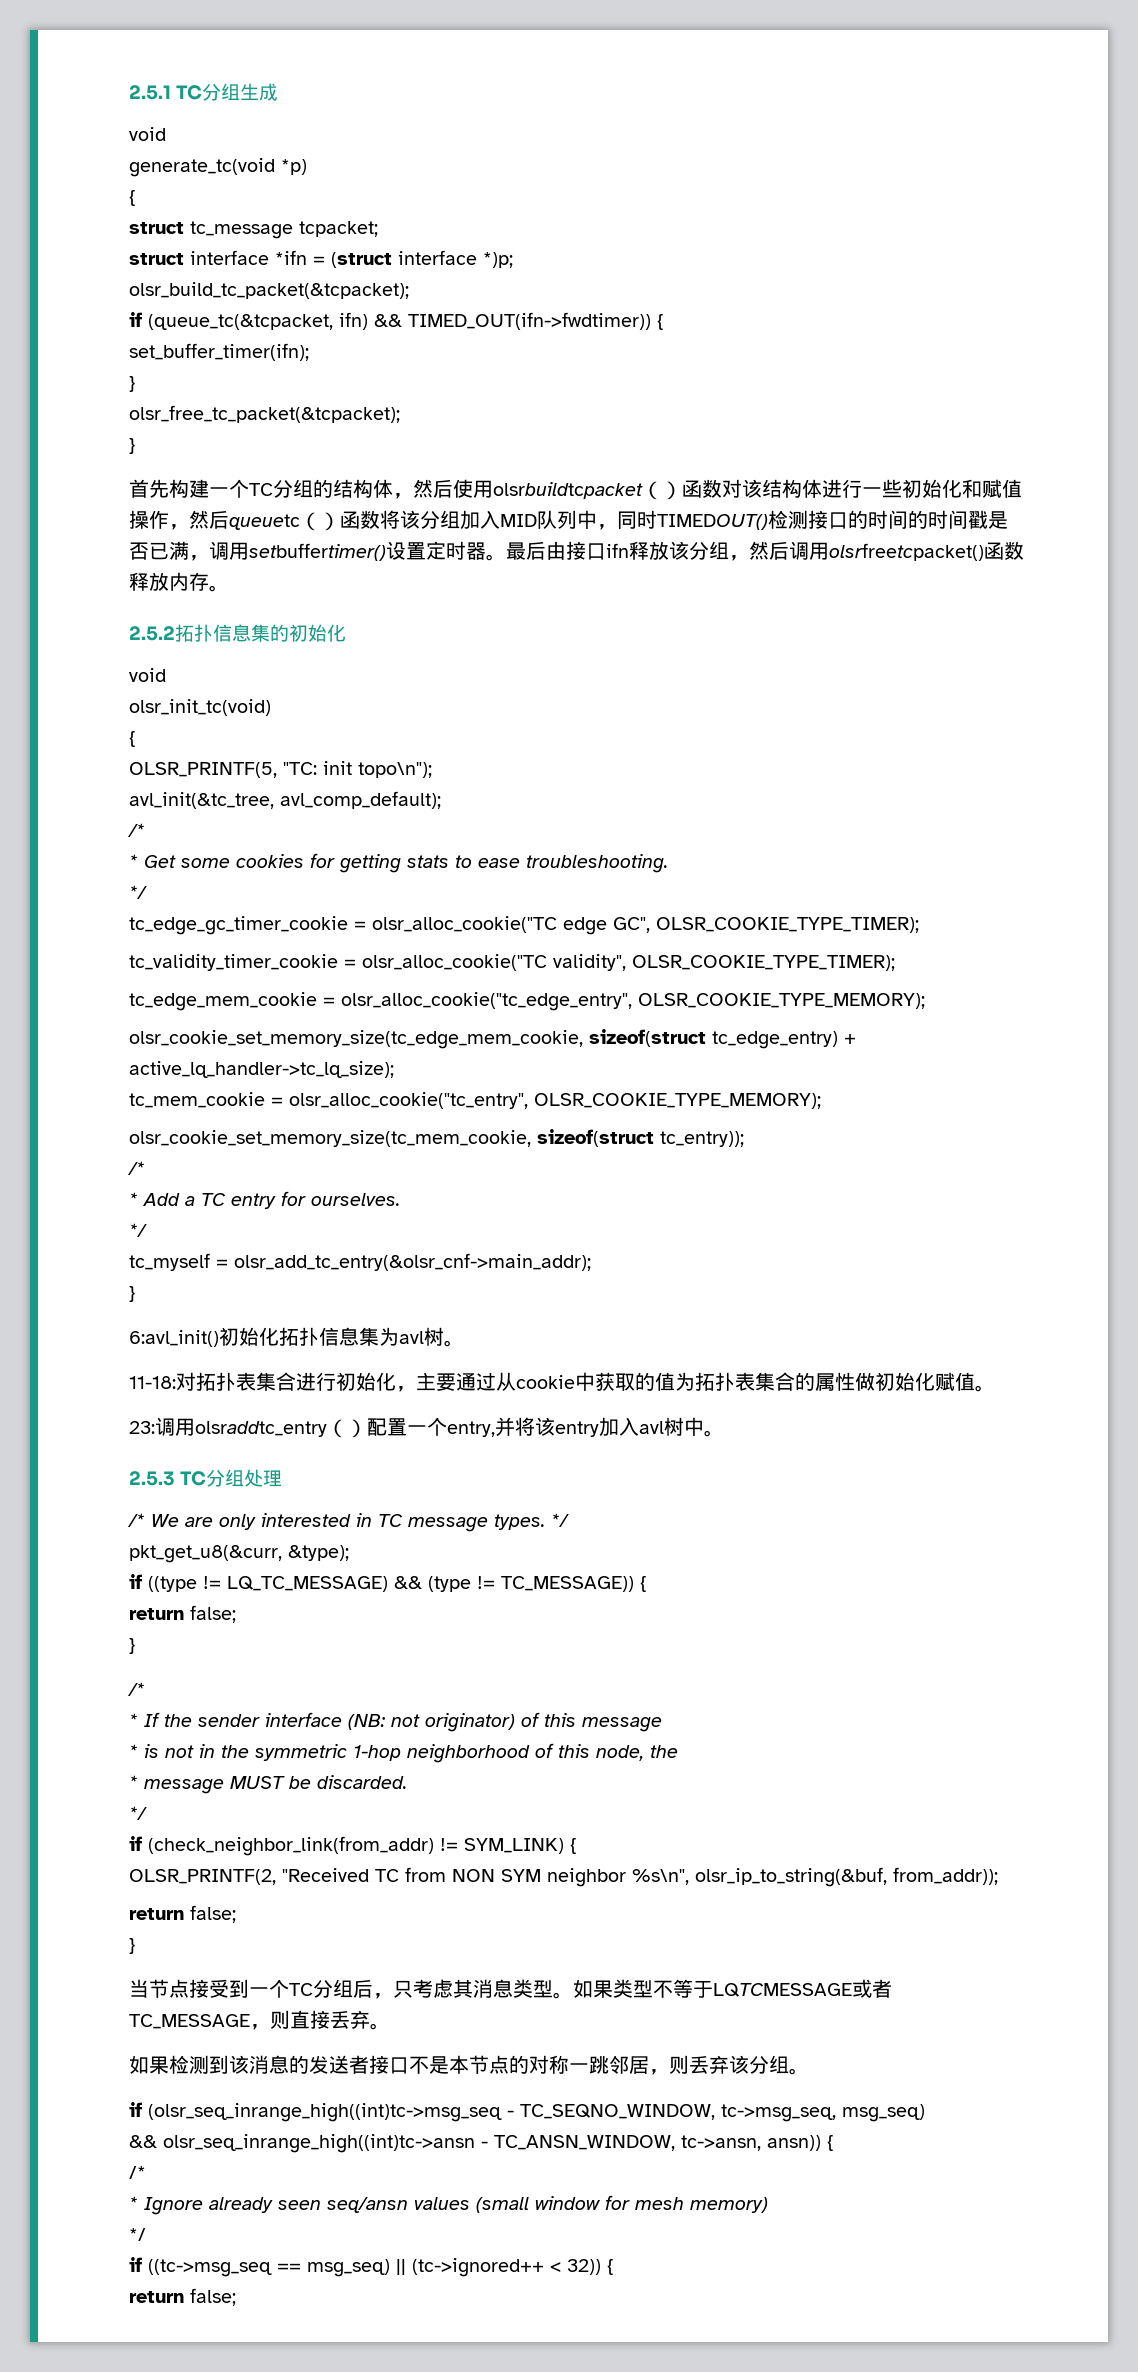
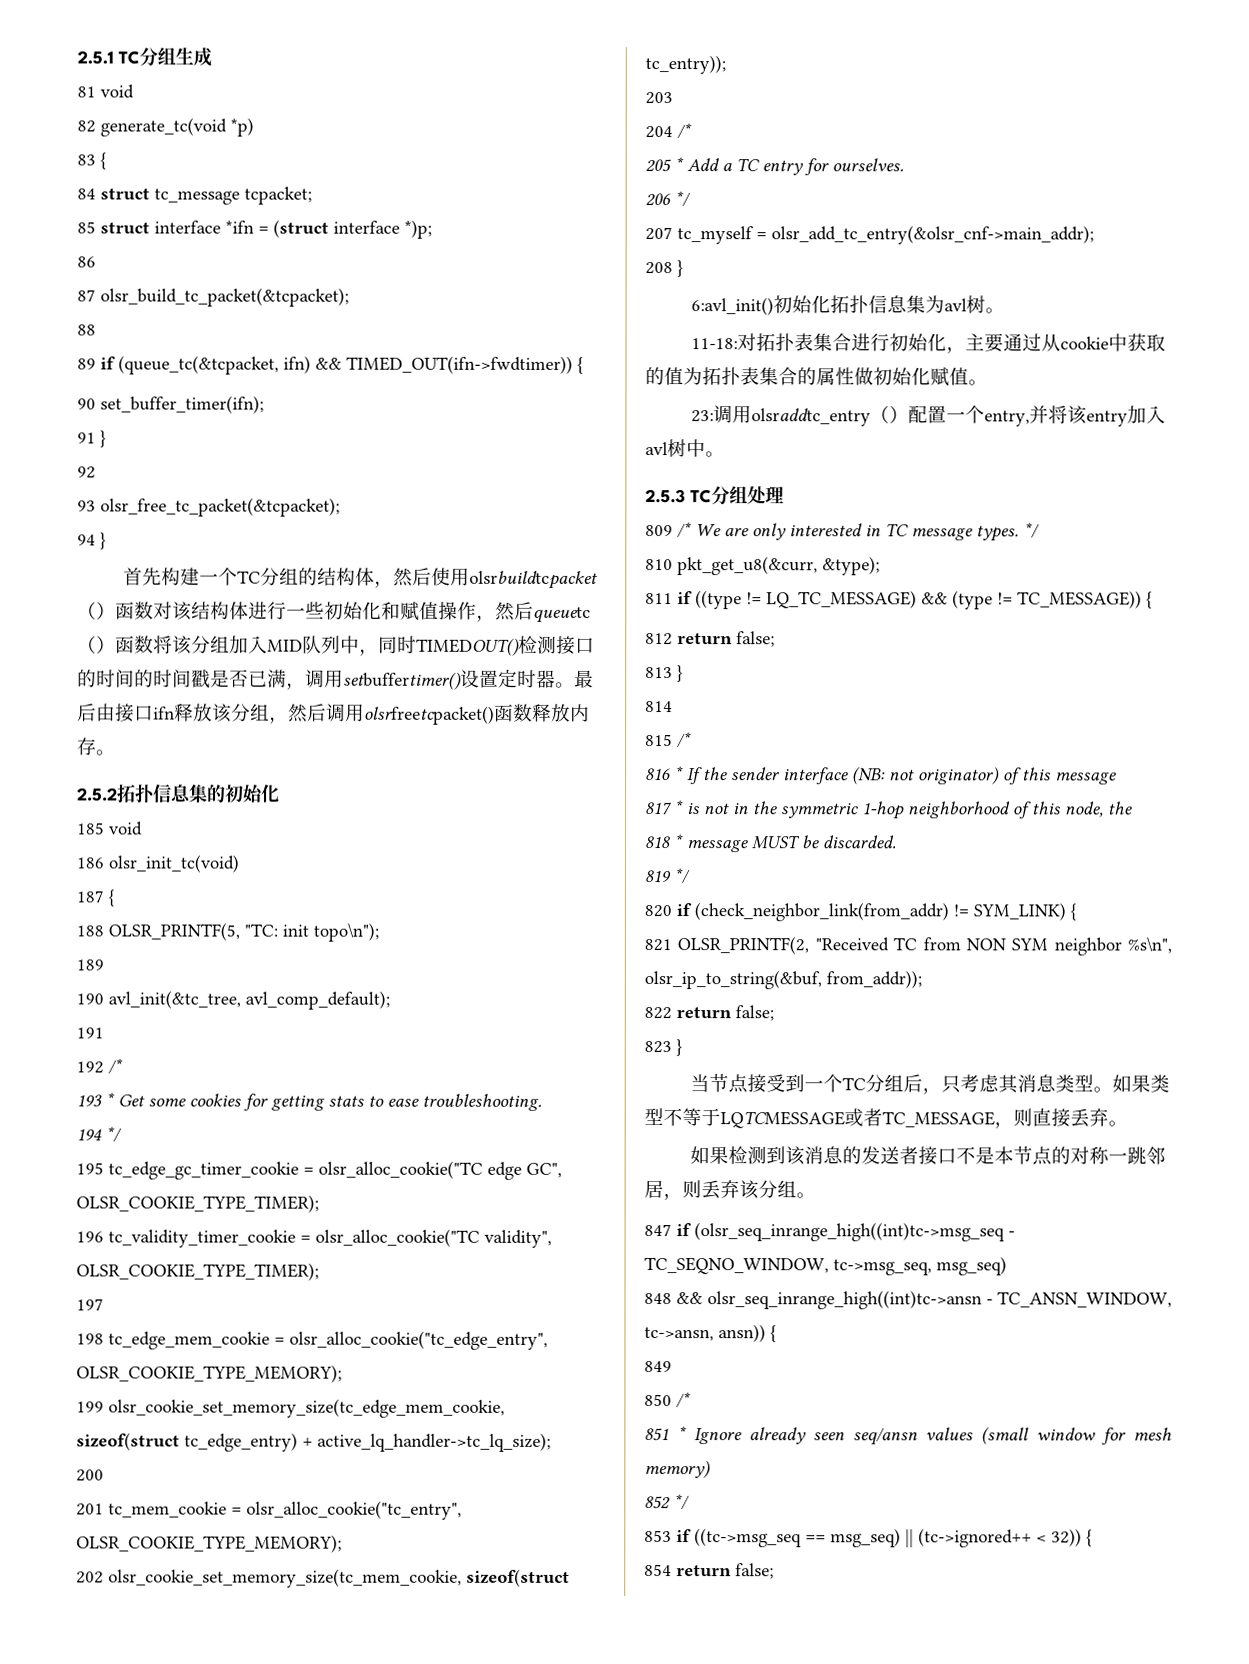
[129,127,166,141] void // -> [77,84,134,99] [77,120,96,133] 81 void // 82
[129,190,135,206] { // -> [77,152,106,170] [77,188,96,200] 83 { // 84
(378, 229) none -> [77,221,96,234] 85
(513, 260) none -> [77,256,96,268] [77,289,96,302] 86 // 87
(409, 290) none -> [77,324,96,336] [77,358,96,370] 88 // 89
(663, 322) none -> [77,398,96,410] 90
[129,376,135,392] } // -> [77,430,106,448] [77,466,96,479] [77,500,96,512] 91 } // 92 // 93
(400, 414) none -> [77,534,96,546] 94
[129,668,166,682] void // -> [76,821,143,836] [76,857,104,869] 185 void // 186
[129,731,135,747] { // -> [76,889,114,907] [76,925,104,937] 187 { // 188
(432, 770) none -> [76,959,104,971] [76,993,104,1005] 189 // 190
[128,823,145,837] /* // -> [76,1027,104,1039] [76,1058,123,1074] [76,1094,102,1107] 191 // 192 /* // 193
[129,885,147,899] */ // -> [76,1126,122,1142] [76,1162,104,1175] 194 */ // 195
(919, 925) none -> [76,1231,104,1243] 196
(895, 963) none -> [76,1298,104,1311] [76,1333,104,1345] 197 // 198
(925, 1001) none -> [76,1401,104,1413] 199
(394, 1069) none -> [76,1469,104,1482] [76,1503,104,1516] 200 // 201
(821, 1101) none -> [76,1571,104,1584] 202
[128,1161,145,1175] /* // -> [645,92,673,105] [645,123,692,139] [645,159,672,173] 203 // 204 /* // 205
[129,1223,147,1237] */ // -> [645,191,691,207] [645,227,673,241] 206 */ // 207
(591, 1262) none -> [645,262,673,275] 208
(282, 1478) none -> [645,525,673,537] 809
(569, 1520) none -> [645,559,673,571] 810
(349, 1553) none -> [645,593,673,605] 811
[129,1605,236,1623] [129,1638,135,1654] [128,1682,145,1696] return false; // } // /* // -> [645,631,775,648] [645,665,683,683] [645,701,673,713] [645,732,692,748] [645,768,671,781] 812 return false; // 813 } // 814 // 815 /* // 816
(662, 1724) none -> [645,802,673,816] 817
(678, 1751) none -> [644,836,671,849] 818
[129,1806,147,1820] */ // -> [644,868,690,884] [644,905,672,918] 819 */ // 820
(576, 1846) none -> [644,939,672,952] 821
[129,1905,236,1923] return false; // -> [644,1005,774,1022] [644,1041,672,1054] 822 return false; // 823
(809, 2071) none -> [644,1224,672,1237] 847
(925, 2113) none -> [644,1293,672,1305] 848
[129,2166,146,2179] /* // -> [644,1361,672,1373] [644,1392,691,1408] [644,1428,669,1442] 849 // 850 /* // 851
[129,2228,146,2241] */ // -> [644,1494,690,1510] [644,1530,672,1543] 852 */ // 853
(613, 2267) none -> [644,1564,672,1577] 854

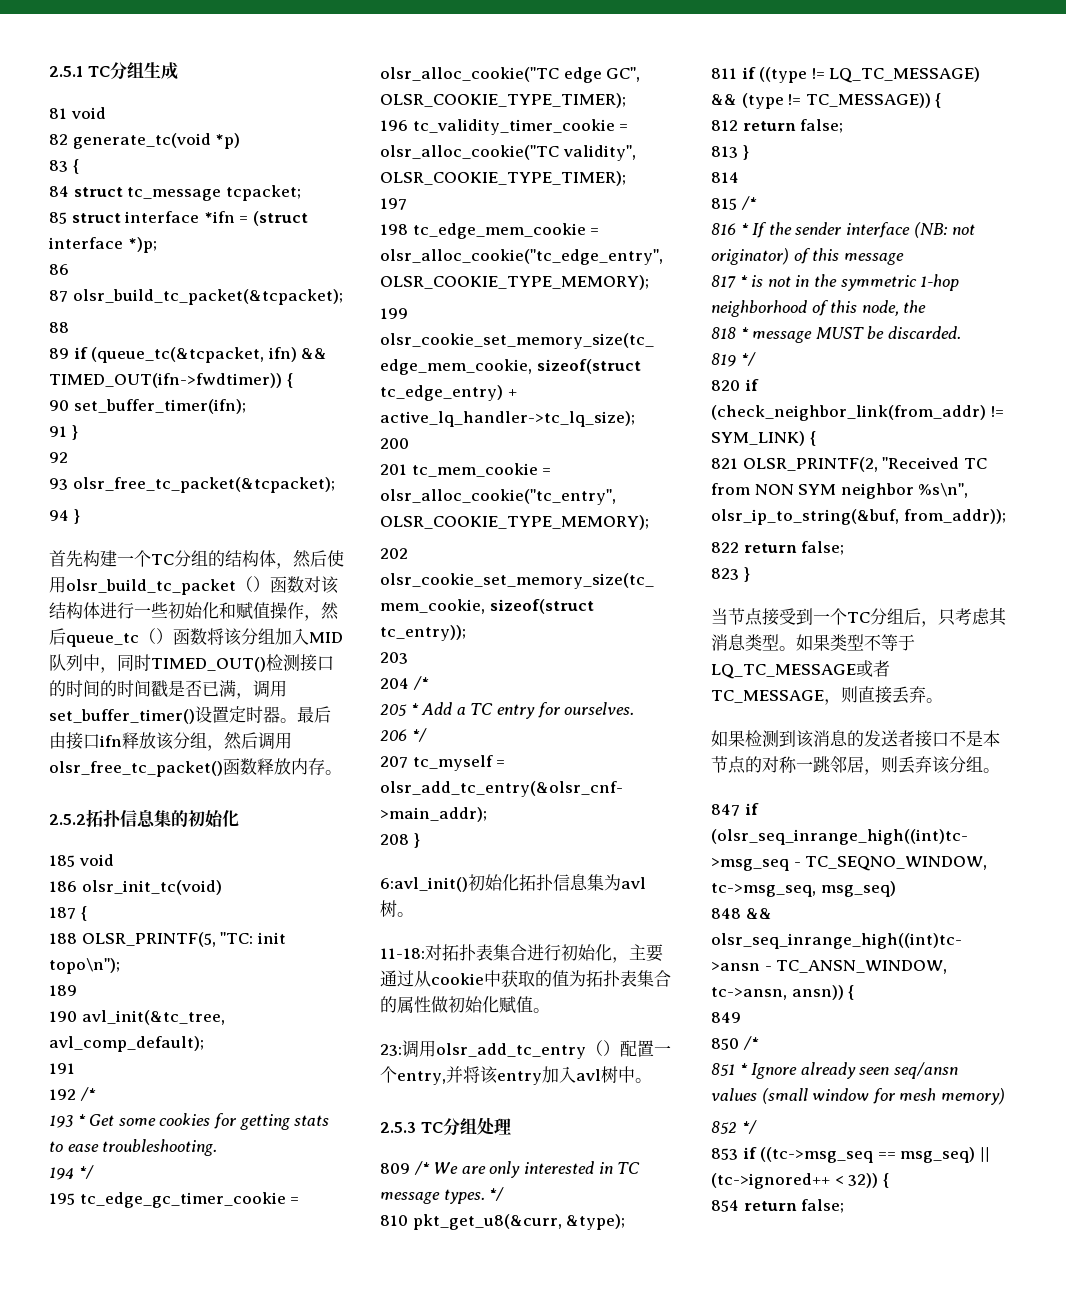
[469,570,599,589] olsrbuildtcpacket -> [66,579,236,595] olsr_build_tc_packet
[533,606,591,623] queuetc -> [66,633,139,647] queue_tc
[416,637,520,656] TIMEDOUT() -> [151,657,266,672] TIMED_OUT()
[343,671,462,690] setbuffertimer() -> [49,709,195,724] set_buffer_timer()
[364,705,495,725] olsrfreetcpacket() -> [49,761,223,777] olsr_free_tc_packet()
[751,408,872,427] olsraddtc_entry -> [436,1043,586,1059] olsr_add_tc_entry
[720,1111,845,1129] LQTCMESSAGE -> [711,664,856,679] LQ_TC_MESSAGE

